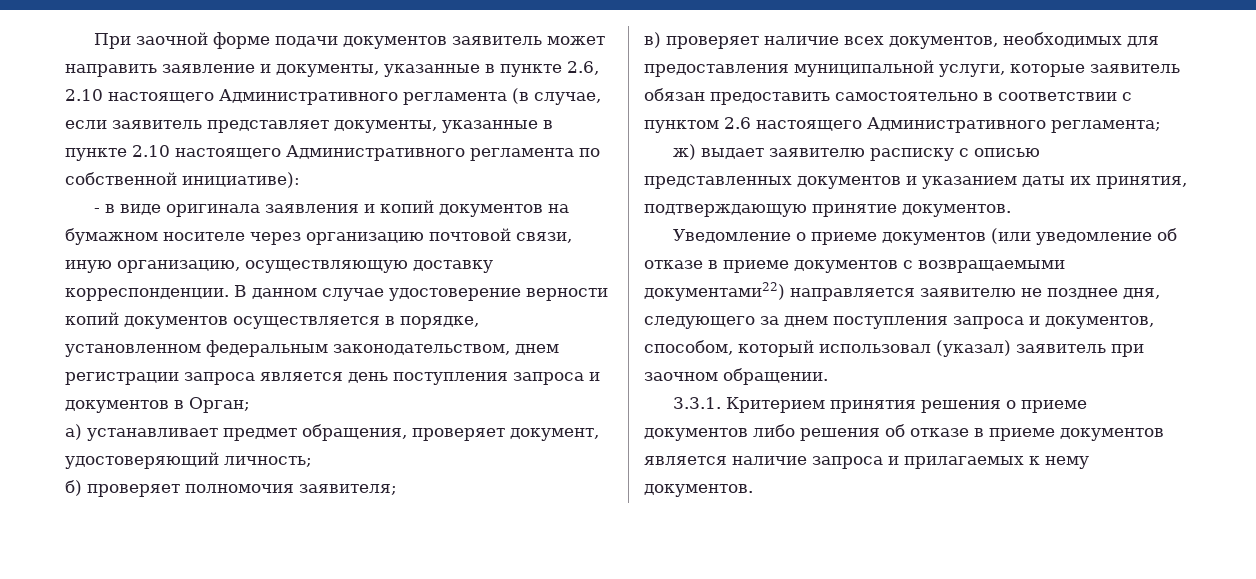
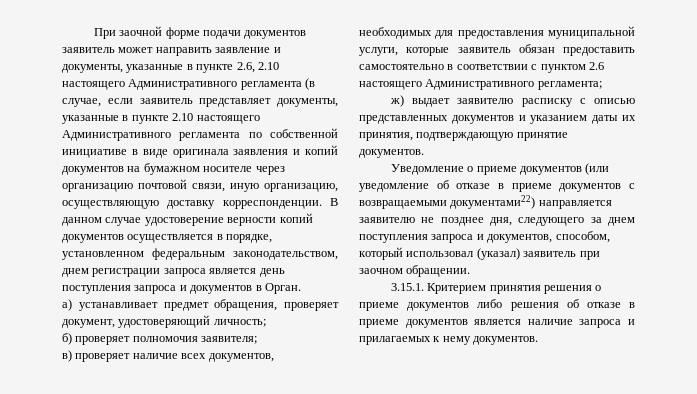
[182,172,300,188] [93,208,100,213] инициативе): // - -> [62,149,127,158] инициативе
[189,397,250,413] Орган; -> [264,283,301,294] Орган.
[672,397,721,409] 3.3.1. -> [390,283,424,291] 3.15.1.

